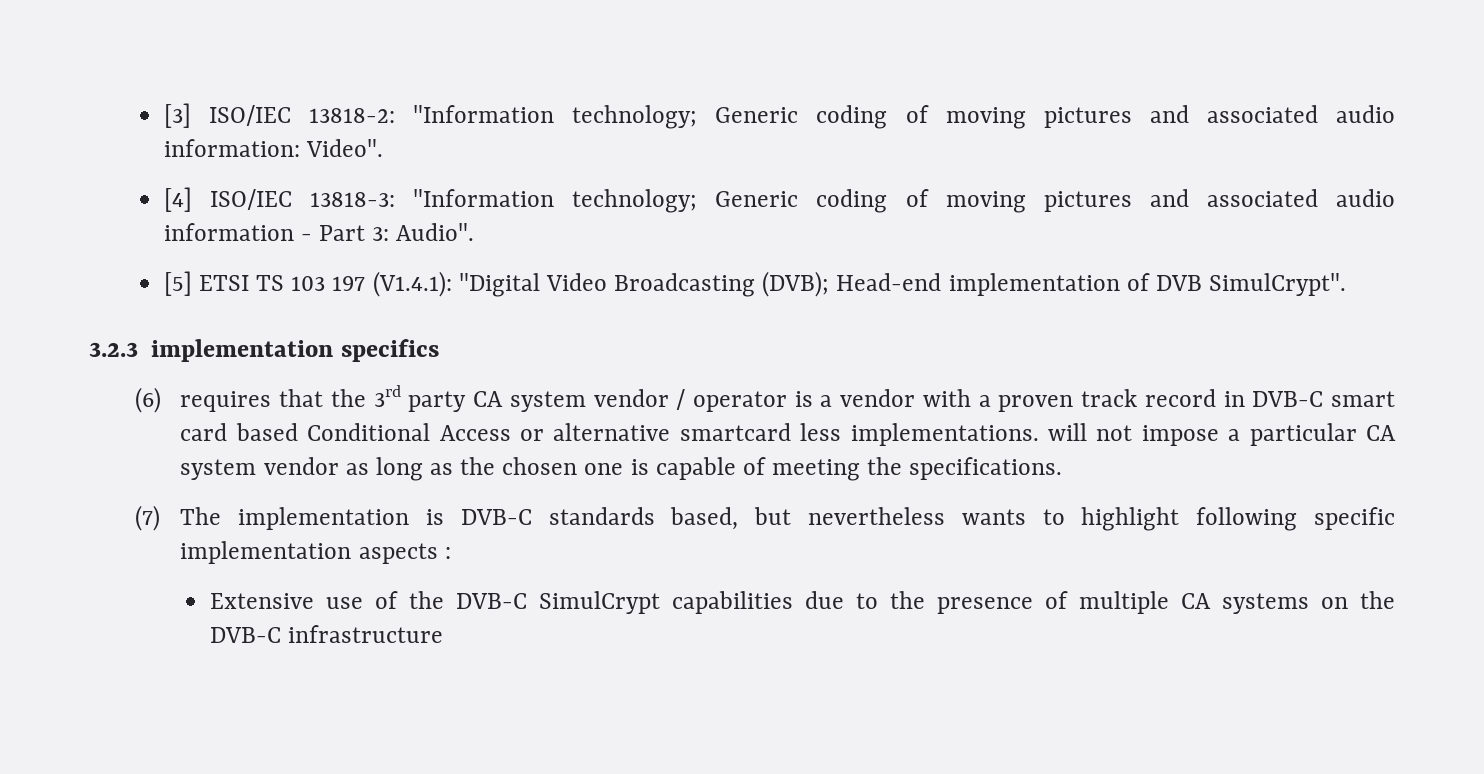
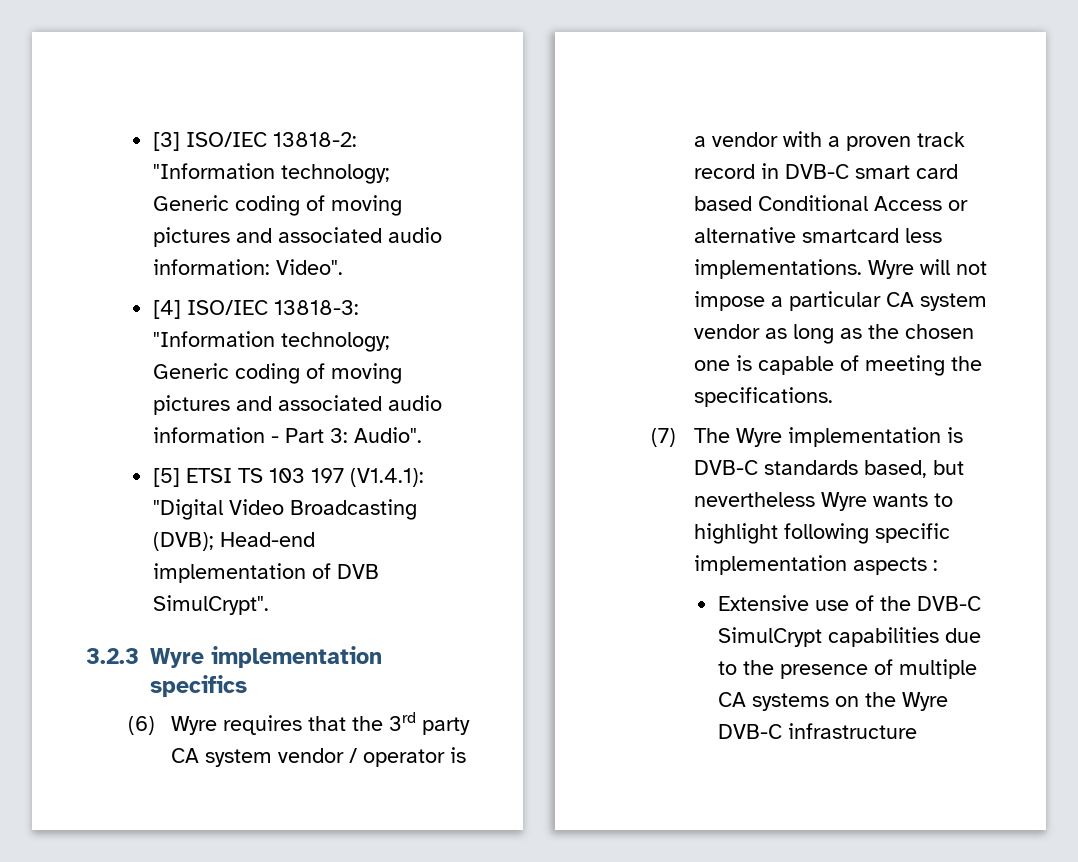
(138, 349) none -> [150,648,204,668] Wyre
(161, 400) none -> [170,716,217,735] Wyre
(1039, 434) none -> [867,260,914,279] Wyre
(222, 516) none -> [735,428,782,447] Wyre
(945, 516) none -> [820,492,867,511] Wyre
(1395, 600) none -> [902,692,949,711] Wyre

